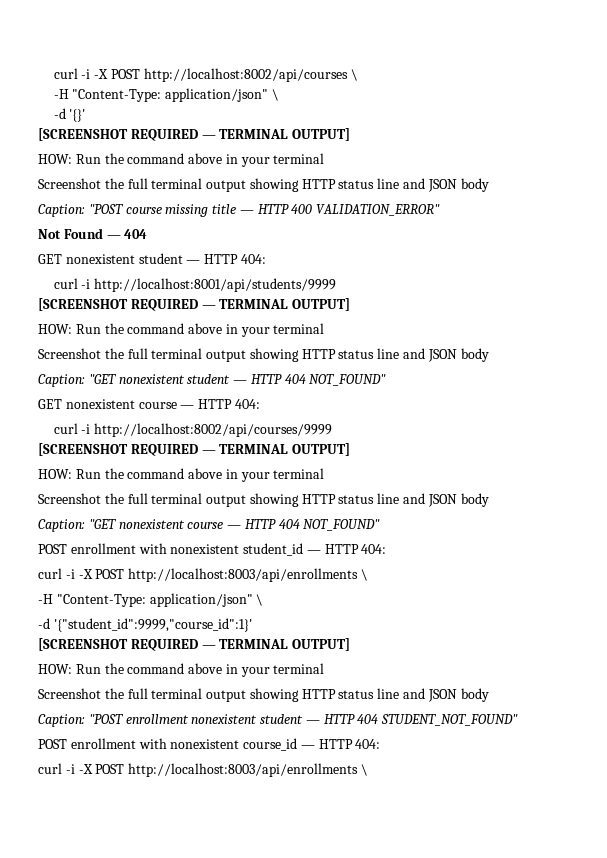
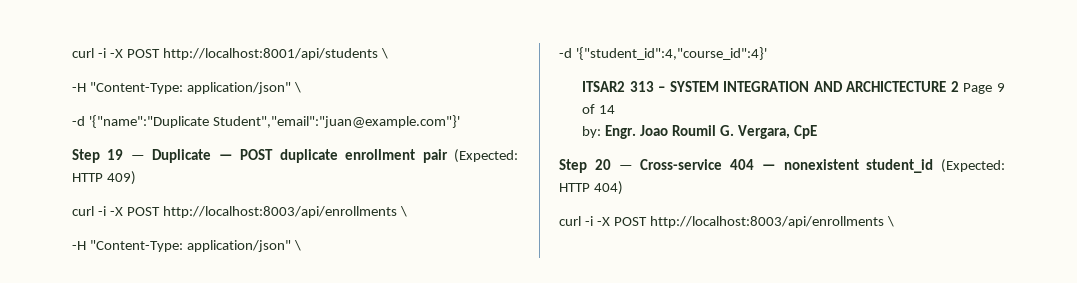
[53,68,358,82] [53,88,280,102] [53,108,86,122] [38,128,351,141] [38,153,325,167] [38,178,489,192] [38,204,441,217] [38,228,148,239] [38,253,266,264] [53,278,337,292] [38,298,351,311] [38,323,325,337] [38,348,489,362] [38,374,387,387] [38,399,260,409] [53,423,333,437] [38,443,351,456] [38,468,325,482] [38,493,489,507] [38,519,381,532] [38,543,387,556] curl -i -X POST http://localhost:8002/api/courses \ // -H "Content-Type: application/json" \ // -d '{}' // [SCREENSHOT REQUIRED — TERMINAL OUTPUT] // HOW: Run the command above in your terminal // Screenshot the full terminal output showing HTTP status line and JSON body // Caption: "POST course missing title — HTTP 400 VALIDATION_ERROR" // Not Found — 404 // GET nonexistent student — HTTP 404: // curl -i http://localhost:8001/api/students/9999 // [SCREENSHOT REQUIRED — TERMINAL OUTPUT] // HOW: Run the command above in your terminal // Screenshot the full terminal output showing HTTP status line and JSON body // Caption: "GET nonexistent student — HTTP 404 NOT_FOUND" // GET nonexistent course — HTTP 404: // curl -i http://localhost:8002/api/courses/9999 // [SCREENSHOT REQUIRED — TERMINAL OUTPUT] // HOW: Run the command above in your terminal // Screenshot the full terminal output showing HTTP status line and JSON body // Caption: "GET nonexistent course — HTTP 404 NOT_FOUND" // POST enrollment with nonexistent student_id — HTTP 404: -> [72,48,388,60] [72,82,301,94] [72,115,460,128] [72,149,518,163] [72,171,136,185] curl -i -X POST http://localhost:8001/api/students \ // -H "Content-Type: application/json" \ // -d '{"name":"Duplicate Student","email":"juan@example.com"}' // Step 19 — Duplicate — POST duplicate enrollment pair (Expected: HTTP 409)
[53,618,252,632] [38,638,351,651] [38,663,325,677] [38,688,489,702] [38,714,519,727] [38,738,381,751] '{"student_id":9999,"course_id":1}' // [SCREENSHOT REQUIRED — TERMINAL OUTPUT] // HOW: Run the command above in your terminal // Screenshot the full terminal output showing HTTP status line and JSON body // Caption: "POST enrollment nonexistent student — HTTP 404 STUDENT_NOT_FOUND" // POST enrollment with nonexistent course_id — HTTP 404: -> [575,47,767,60] [582,81,1005,94] [582,104,616,114] [582,125,817,139] [559,159,1005,173] [559,181,623,195] '{"student_id":4,"course_id":4}' // ITSAR2 313 – SYSTEM INTEGRATION AND ARCHICTECTURE 2 Page 9 of 14 // by: Engr. Joao Roumil G. Vergara, CpE // Step 20 — Cross-service 404 — nonexistent student_id (Expected: HTTP 404)

